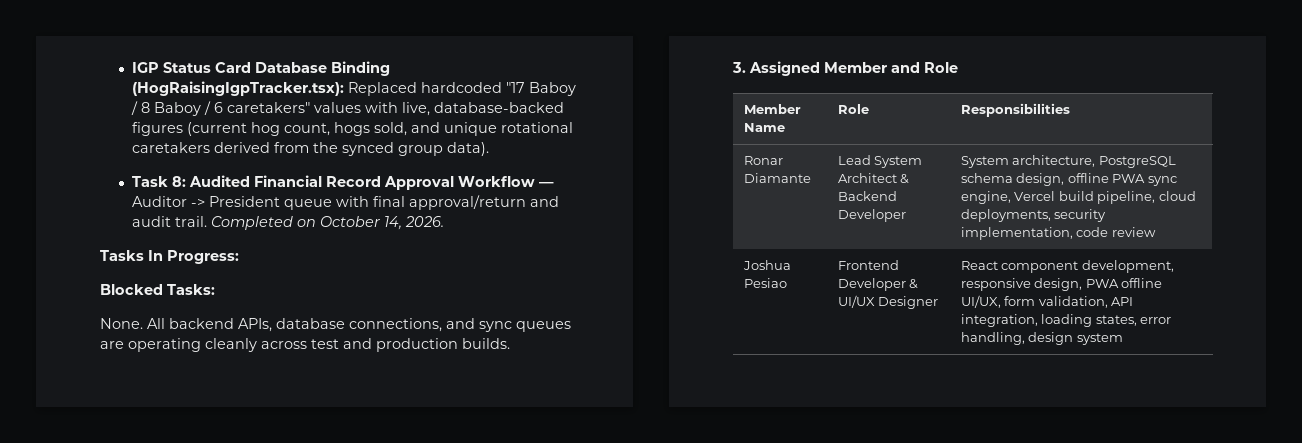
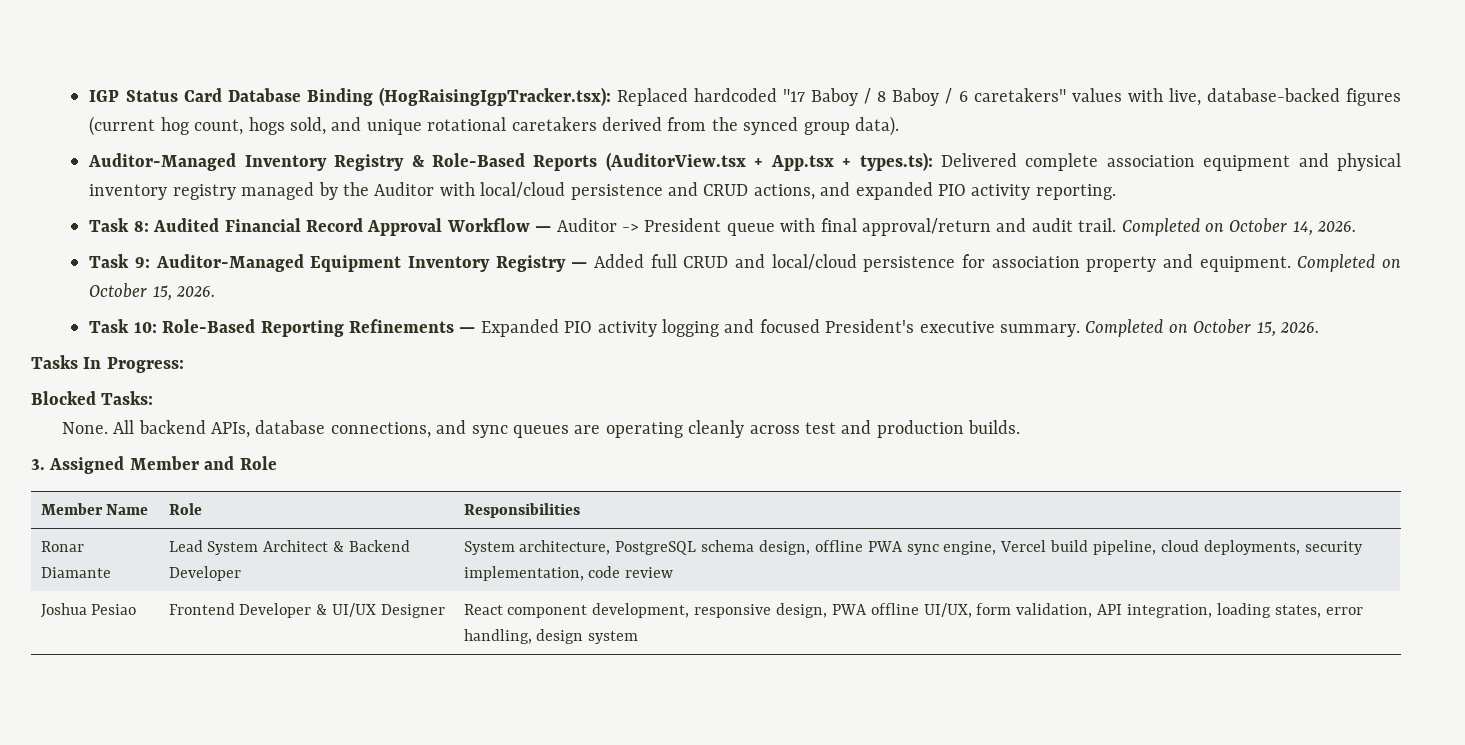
(490, 149) none -> [88,152,1401,171] [89,182,1116,200] // Auditor-Managed Inventory Registry & Role-Based Reports (AuditorView.tsx + App.tsx + types.ts): Delivered complete association equipment and physical inventory registry managed by the Auditor with local/cloud persistence and CRUD actions, and expanded PIO activity reporting.
(445, 221) none -> [89,254,1401,272] [89,283,216,301] [89,319,1320,337] // Task 9: Auditor-Managed Equipment Inventory Registry — Added full CRUD and local/cloud persistence for association property and equipment. Completed on October 15, 2026. // Task 10: Role-Based Reporting Refinements — Expanded PIO activity logging and focused President's executive summary. Completed on October 15, 2026.

